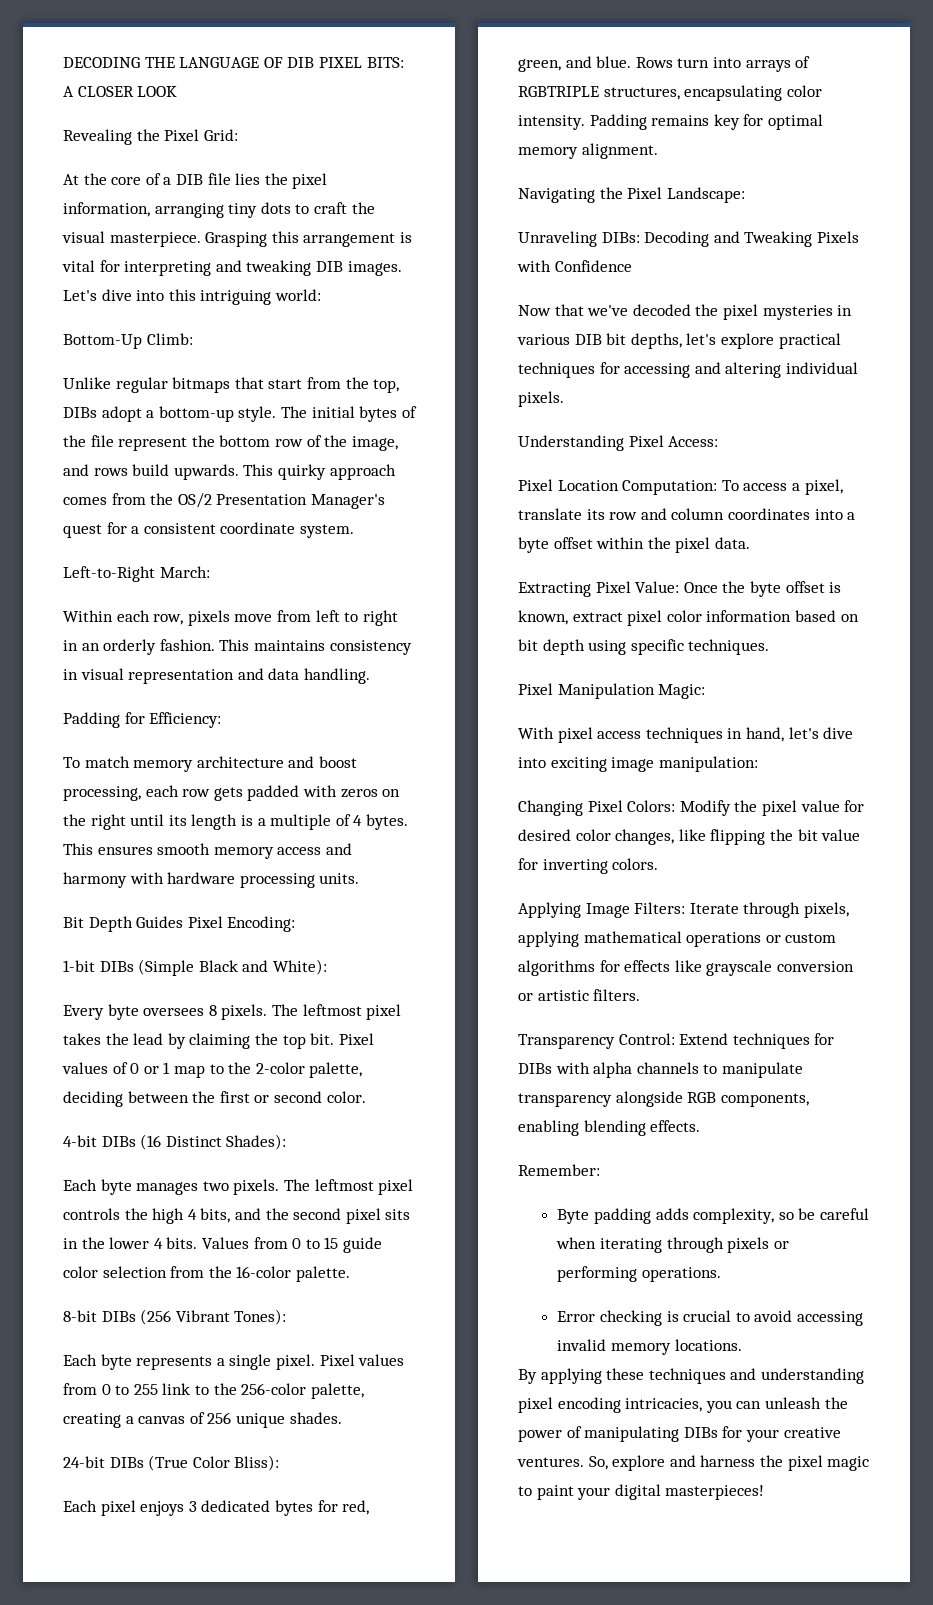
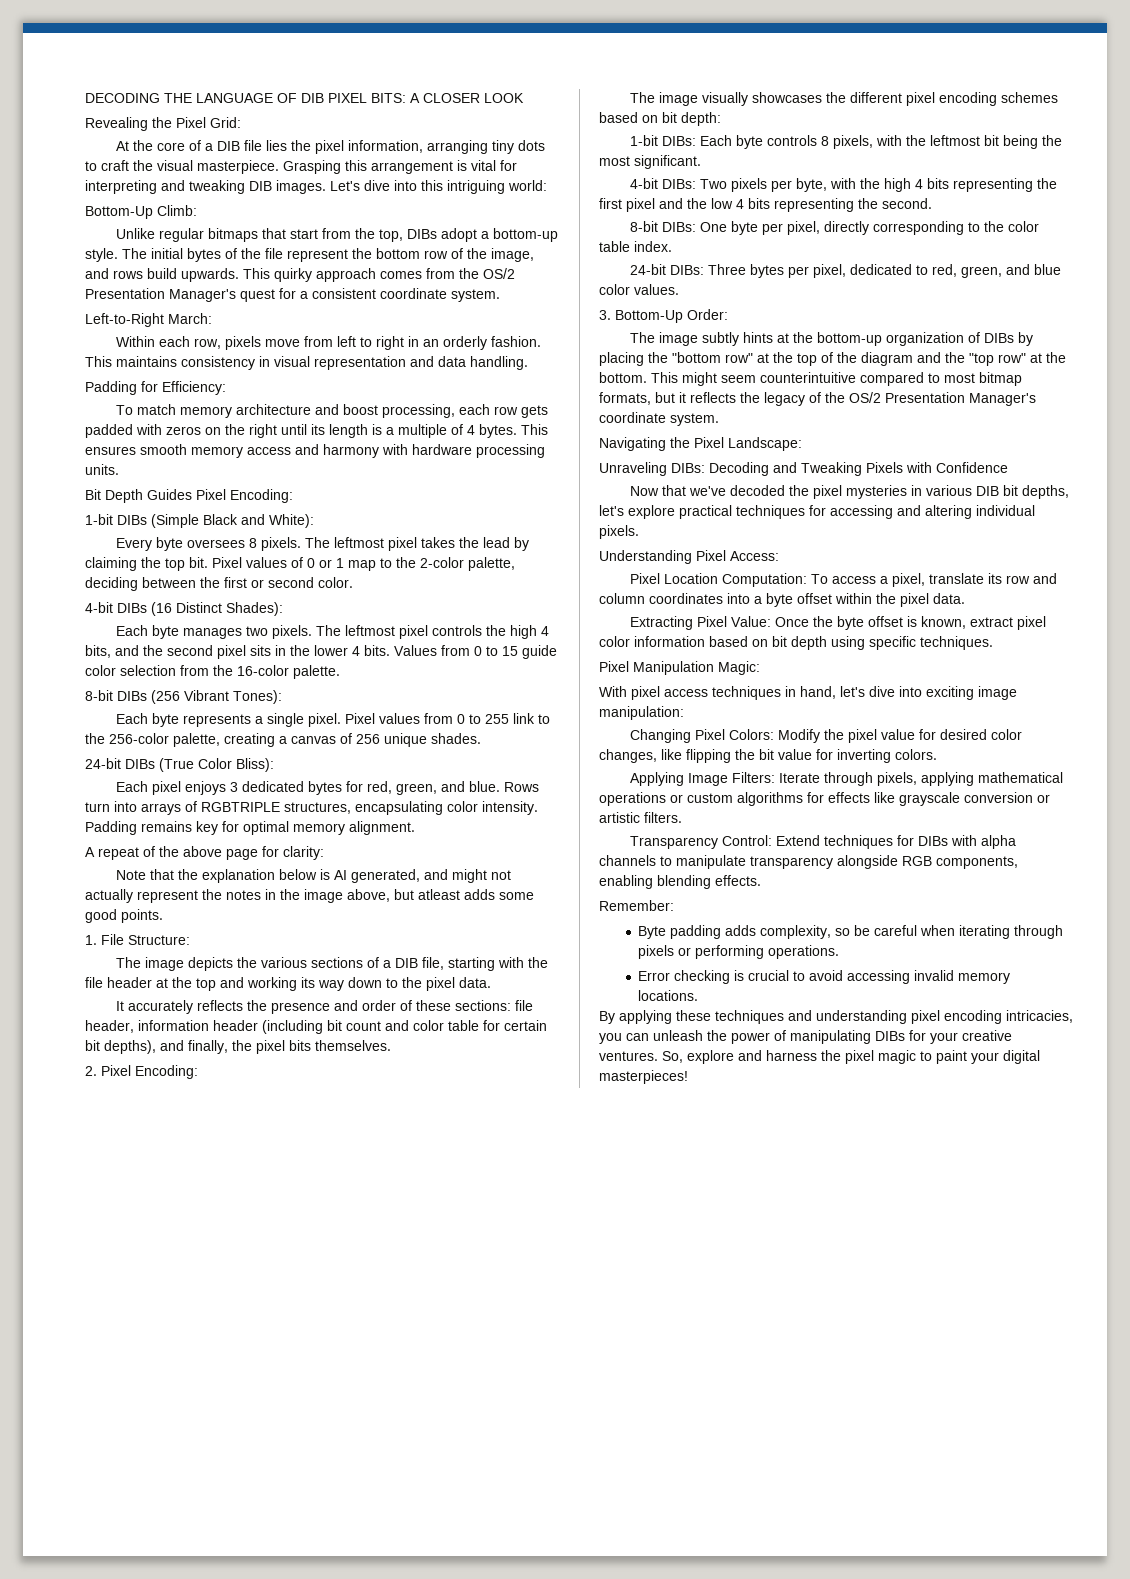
(658, 151) none -> [85,846,324,860] [116,869,512,883] [85,889,534,903] [85,909,163,923] [85,934,190,945] [116,957,549,971] [85,977,491,991] [116,1000,534,1014] [85,1020,547,1034] [85,1040,391,1054] [85,1065,198,1079] [630,92,1059,106] [599,112,721,126] [630,135,1063,149] [599,155,701,169] [630,178,1058,192] [599,198,932,212] [630,221,1040,235] [599,241,672,252] [630,264,1062,278] [599,284,679,295] [599,309,728,323] [630,332,1034,346] [599,352,1066,366] [599,372,1022,386] [599,392,1036,406] [599,412,719,426] // A repeat of the above page for clarity: // Note that the explanation below is AI generated, and might not actually represent the notes in the image above, but atleast adds some good points. // 1. File Structure: // The image depicts the various sections of a DIB file, starting with the file header at the top and working its way down to the pixel data. // It accurately reflects the presence and order of these sections: file header, information header (including bit count and color table for certain bit depths), and finally, the pixel bits themselves. // 2. Pixel Encoding: // The image visually showcases the different pixel encoding schemes based on bit depth: // 1-bit DIBs: Each byte controls 8 pixels, with the leftmost bit being the most significant. // 4-bit DIBs: Two pixels per byte, with the high 4 bits representing the first pixel and the low 4 bits representing the second. // 8-bit DIBs: One byte per pixel, directly corresponding to the color table index. // 24-bit DIBs: Three bytes per pixel, dedicated to red, green, and blue color values. // 3. Bottom-Up Order: // The image subtly hints at the bottom-up organization of DIBs by placing the "bottom row" at the top of the diagram and the "top row" at the bottom. This might seem counterintuitive compared to most bitmap formats, but it reflects the legacy of the OS/2 Presentation Manager's coordinate system.

